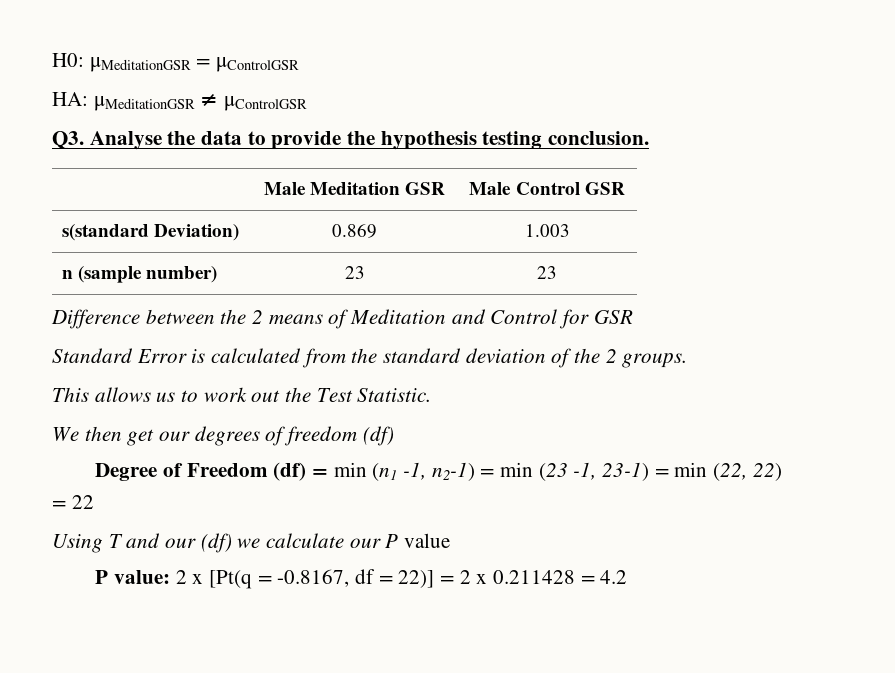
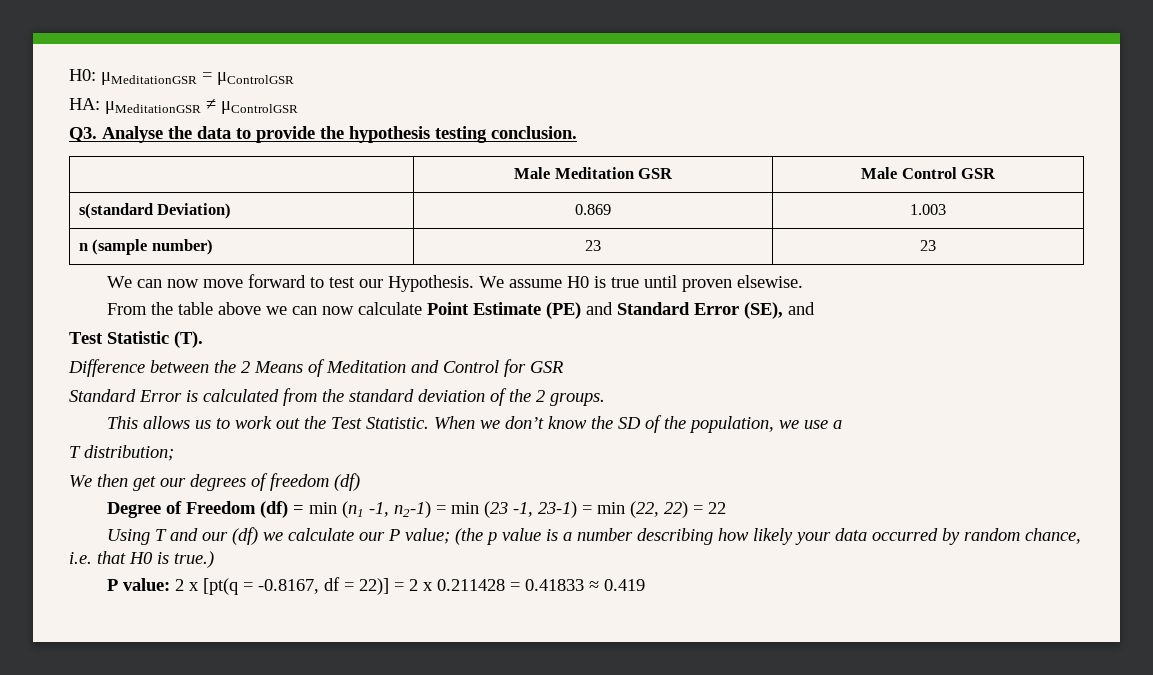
(557, 272) none -> [106,274,803,292] [106,302,815,319] [69,331,203,348] // We can now move forward to test our Hypothesis. We assume H0 is true until proven elsewise. // From the table above we can now calculate Point Estimate (PE) and Standard Error (SE), and // Test Statistic (T).
[268,314,323,324] means -> [254,361,303,373] Means
(432, 395) none -> [433,415,842,433] [69,445,174,461] When we don’t know the SD of the population, we use a // T distribution;
[404,533,451,548] value -> [404,528,1081,545] [69,551,214,568] value; (the p value is a number describing how likely your data occurred by random chance, i.e. that H0 is true.)
[208,570,252,589] [Pt(q -> [202,578,238,595] [pt(q
[600,570,628,584] 4.2 -> [524,579,645,591] 0.41833 ≈ 0.419

